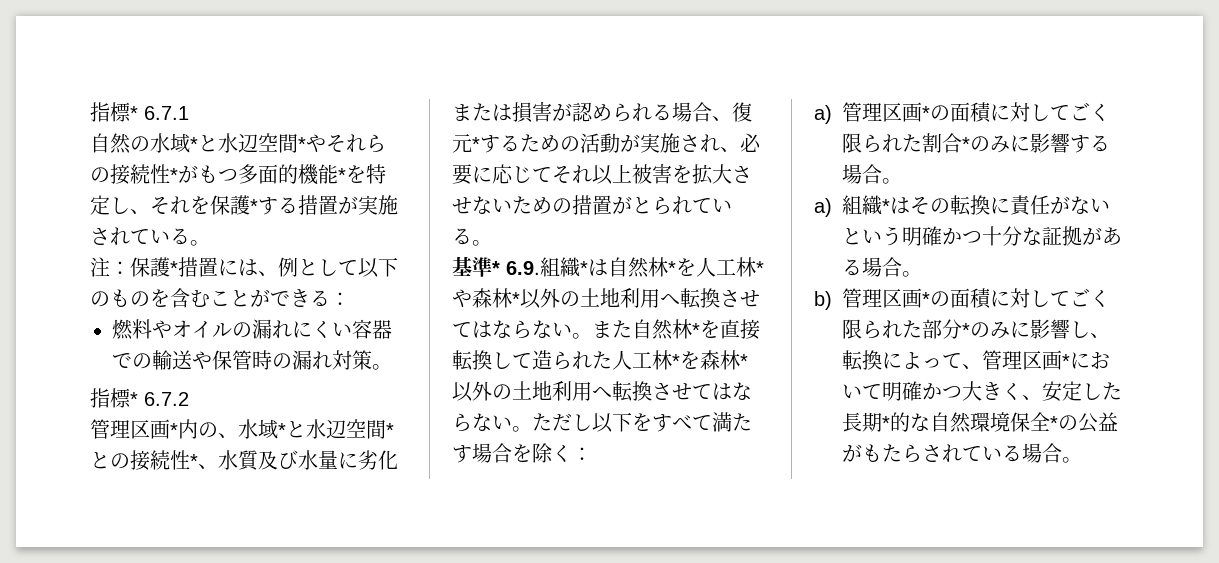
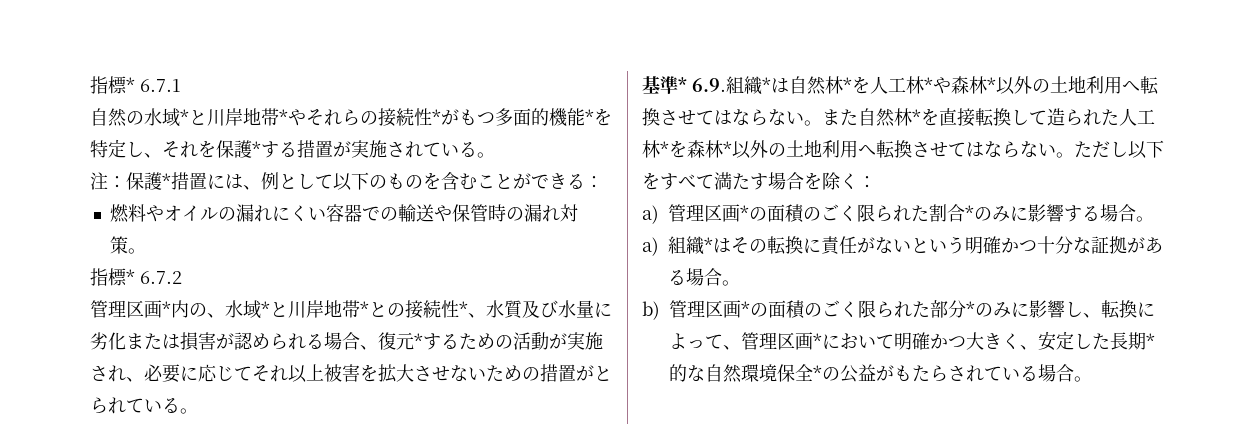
[218,133,298,153] 水辺空間 -> [207,108,279,126] 川岸地帯
[306,419,386,439] 水辺空間 -> [288,300,360,318] 川岸地帯
[990,102,1070,122] に対して -> [803,207,821,221] の
[990,288,1070,308] に対して -> [804,303,822,317] の

